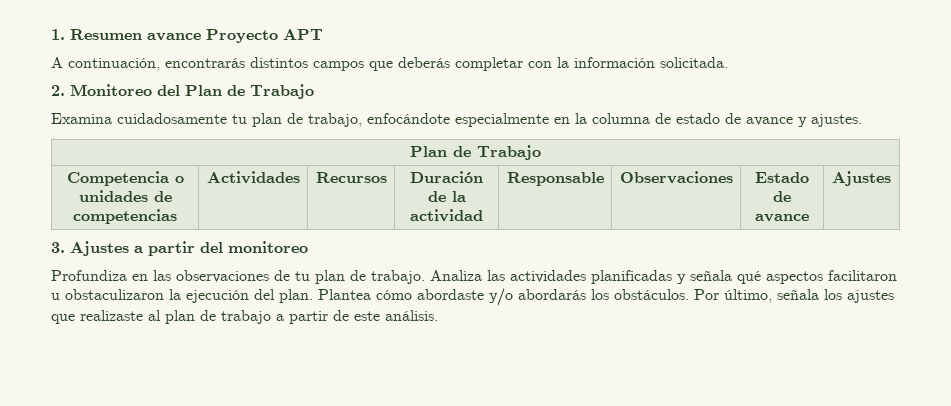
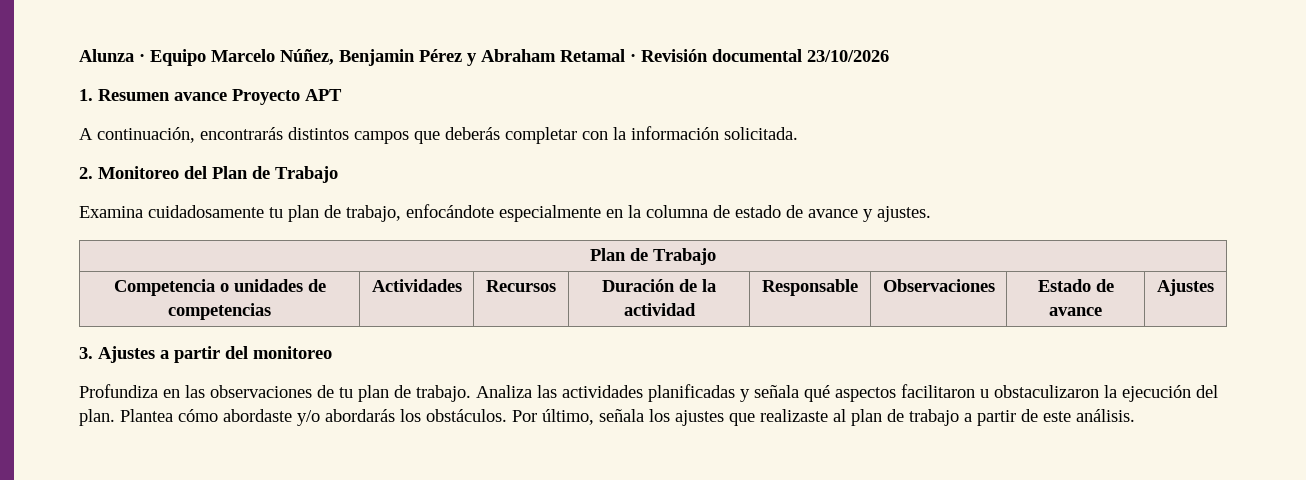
(51, 34) none -> [79,49,889,66] Alunza · Equipo Marcelo Núñez, Benjamin Pérez y Abraham Retamal · Revisión documental 23/10/2026 //

